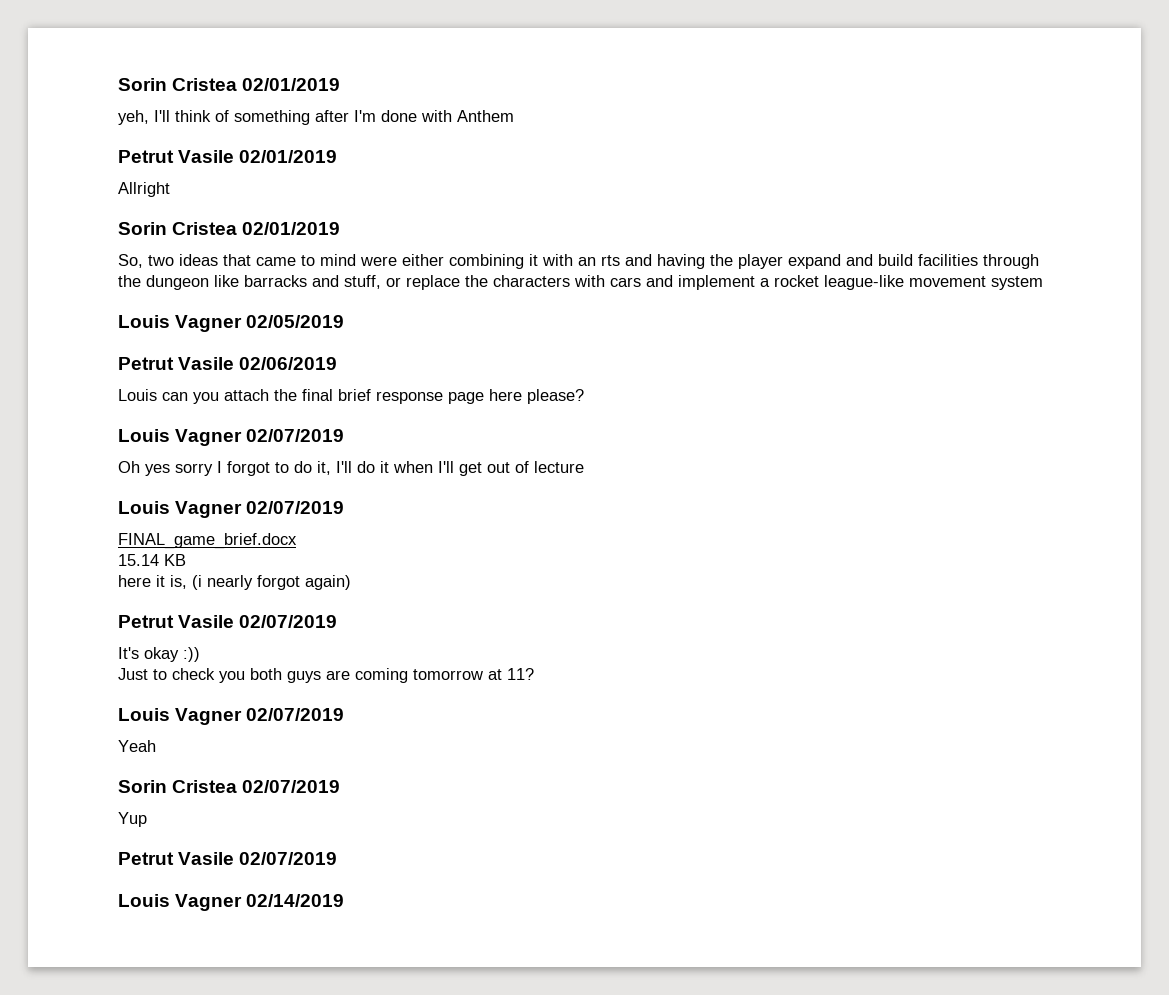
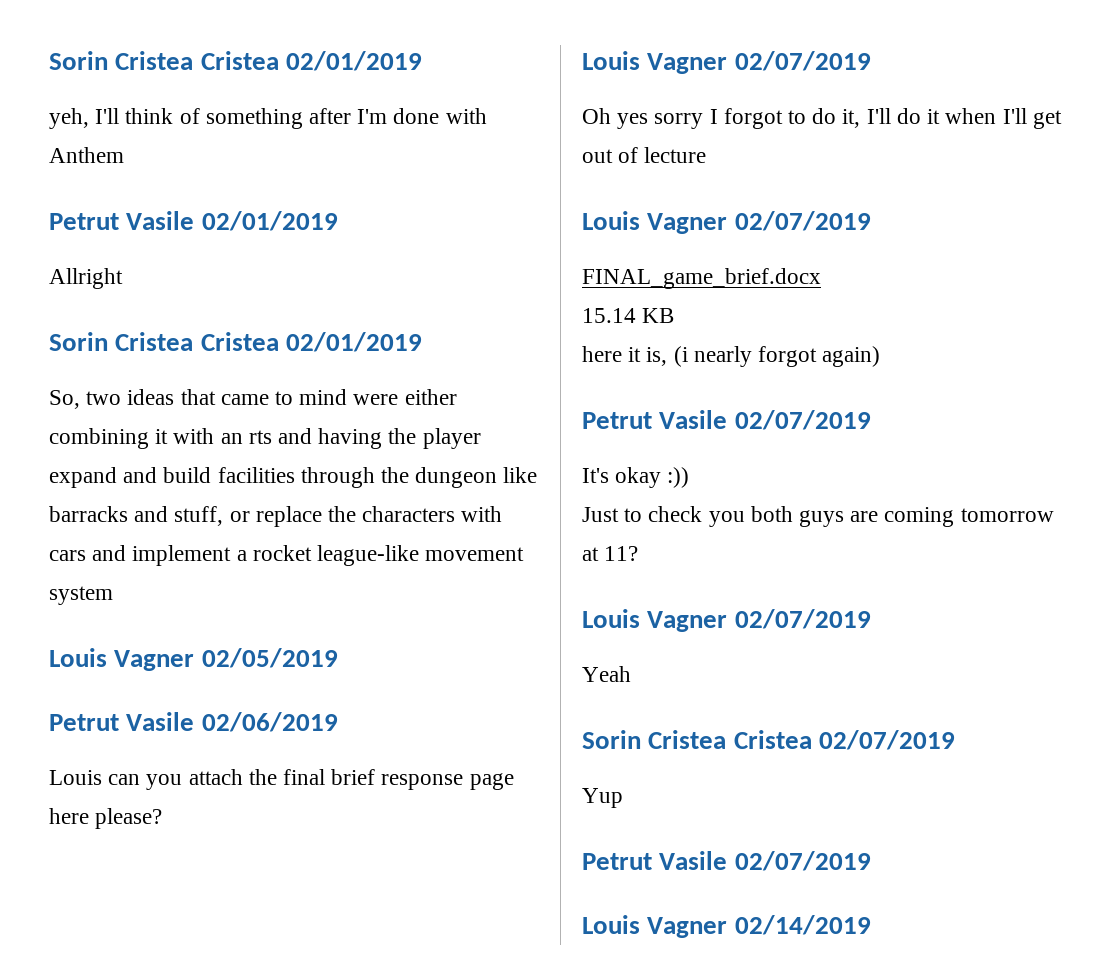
[118,78,238,91] Sorin Cristea -> [49,51,279,70] Sorin Cristea Cristea
(238, 228) none -> [200,332,279,351] Cristea
(238, 786) none -> [733,730,812,749] Cristea

